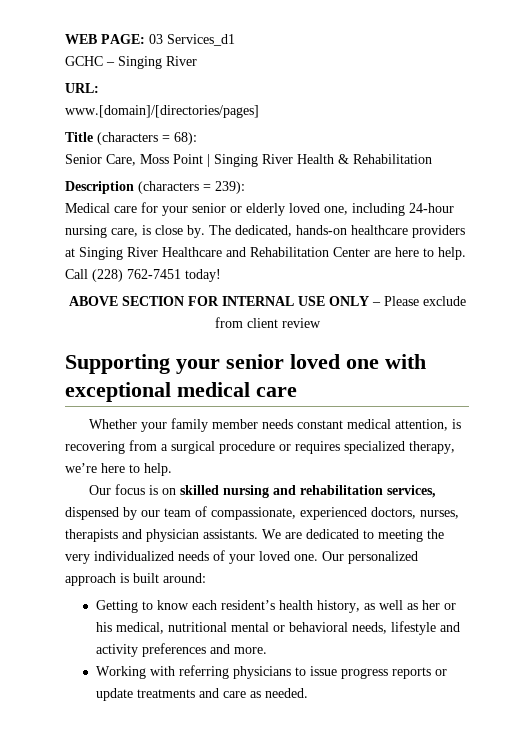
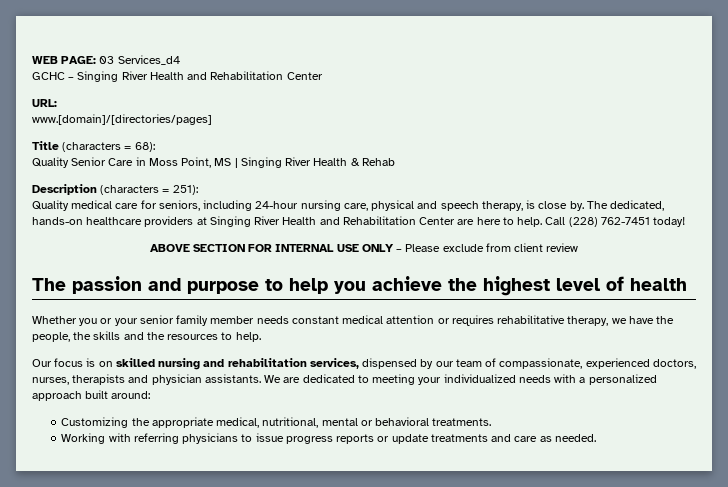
[167,34,235,46] Services_d1 -> [117,55,180,65] Services_d4
(197, 61) none -> [149,71,323,80] Health and Rehabilitation Center
[65,154,203,166] Senior Care, Moss Point -> [32,157,232,168] Quality Senior Care in Moss Point, MS
[353,154,432,164] Rehabilitation -> [361,158,395,166] Rehab
[215,181,245,194] [65,202,454,216] [65,225,138,238] 239): // Medical care for your senior or elderly loved one, including 24-hour nursing care, -> [172,185,198,195] [32,200,523,211] 251): // Quality medical care for seniors, including 24-hour nursing care, physical and speech therapy,
[162,247,222,257] Healthcare -> [282,217,317,225] Health
[65,354,426,374] [65,382,297,402] [88,419,167,432] Supporting your senior loved one with exceptional medical care // Whether your -> [32,276,687,296] [32,315,174,326] The passion and purpose to help you achieve the highest level of health // Whether you or your senior
[394,419,461,431] [65,440,455,454] [65,463,125,473] attention, is recovering from a surgical procedure or requires specialized therapy, we’re here -> [386,315,675,326] [32,331,219,342] attention or requires rehabilitative therapy, we have the people, the skills and the resources
[427,529,444,539] [65,550,344,564] the very individualized needs of your loved one. Our -> [418,374,586,385] your individualized needs with a
[120,573,129,583] is -> (82, 396) none
[96,600,457,613] [96,621,461,635] [96,643,268,657] Getting to know each resident’s health history, as well as her or his medical, nutritional mental or behavioral needs, lifestyle and activity preferences and more. -> [61,417,492,428] Customizing the appropriate medical, nutritional, mental or behavioral treatments.

